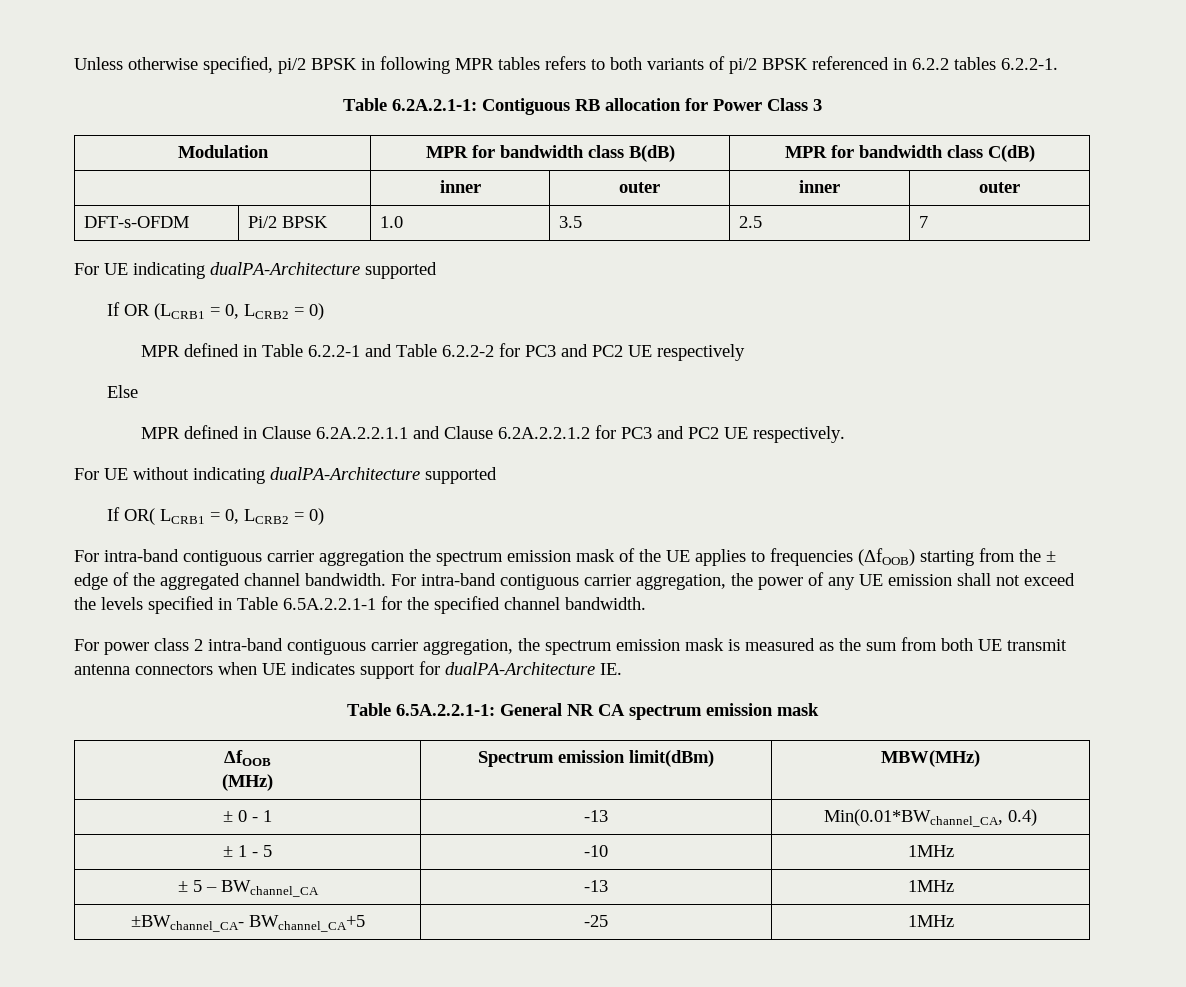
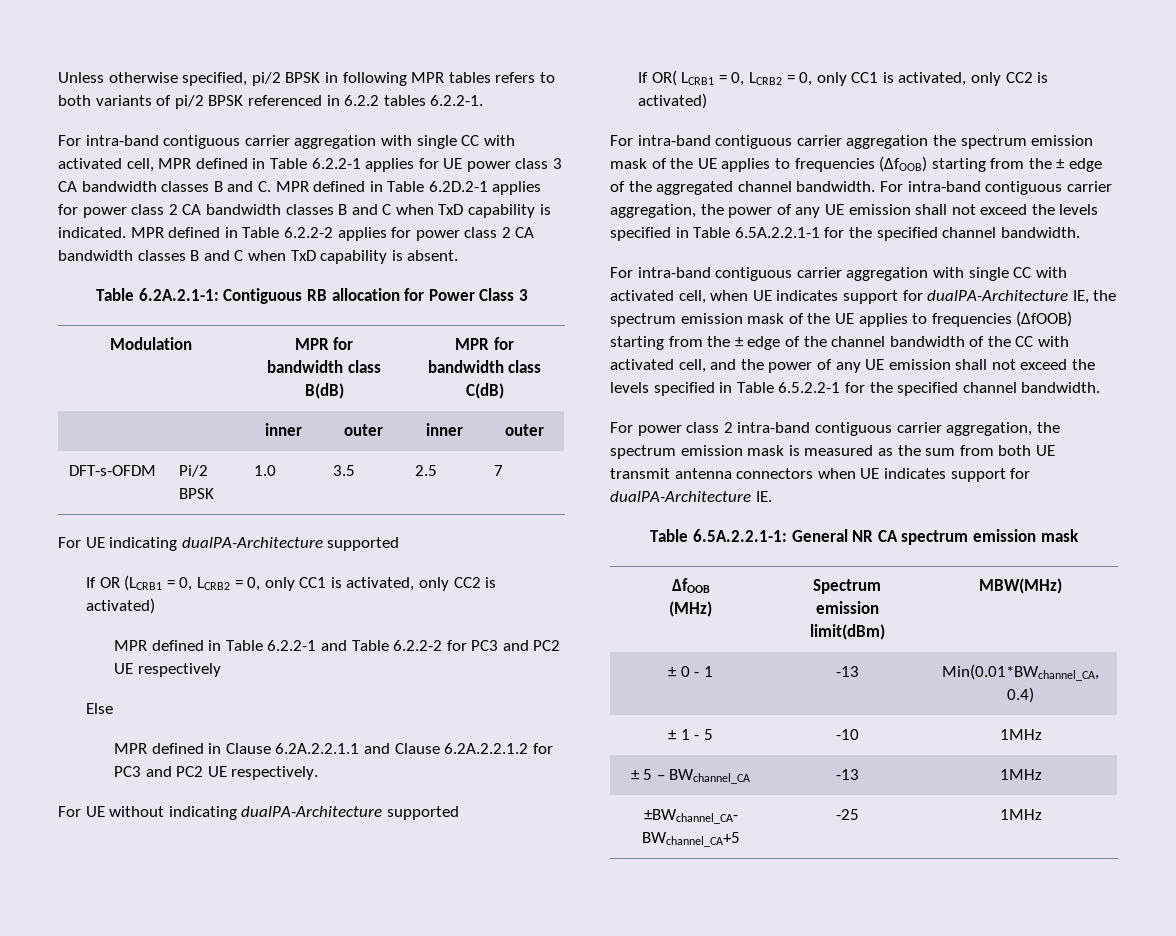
(1058, 64) none -> [58,135,515,149] [58,158,563,172] [58,181,542,195] [58,204,551,218] [58,227,535,241] [58,250,459,264] // For intra-band contiguous carrier aggregation with single CC with activated cell, MPR defined in Table 6.2.2-1 applies for UE power class 3 CA bandwidth classes B and C. MPR defined in Table 6.2D.2-1 applies for power class 2 CA bandwidth classes B and C when TxD capability is indicated. MPR defined in Table 6.2.2-2 applies for power class 2 CA bandwidth classes B and C when TxD capability is absent.
[309,303,325,320] 0) -> [247,577,497,591] [85,598,155,614] 0, only CC1 is activated, only CC2 is activated)
[309,508,325,525] 0) -> [799,72,1049,86] [637,93,707,109] 0, only CC1 is activated, only CC2 is activated)
(646, 603) none -> [610,267,1067,281] [610,290,1117,304] [610,311,1073,327] [610,336,1070,350] [610,359,1096,373] [610,382,1101,396] // For intra-band contiguous carrier aggregation with single CC with activated cell, when UE indicates support for dualPA-Architecture IE, the spectrum emission mask of the UE applies to frequencies (ΔfOOB) starting from the ± edge of the channel bandwidth of the CC with activated cell, and the power of any UE emission shall not exceed the levels specified in Table 6.5.2.2-1 for the specified channel bandwidth.

